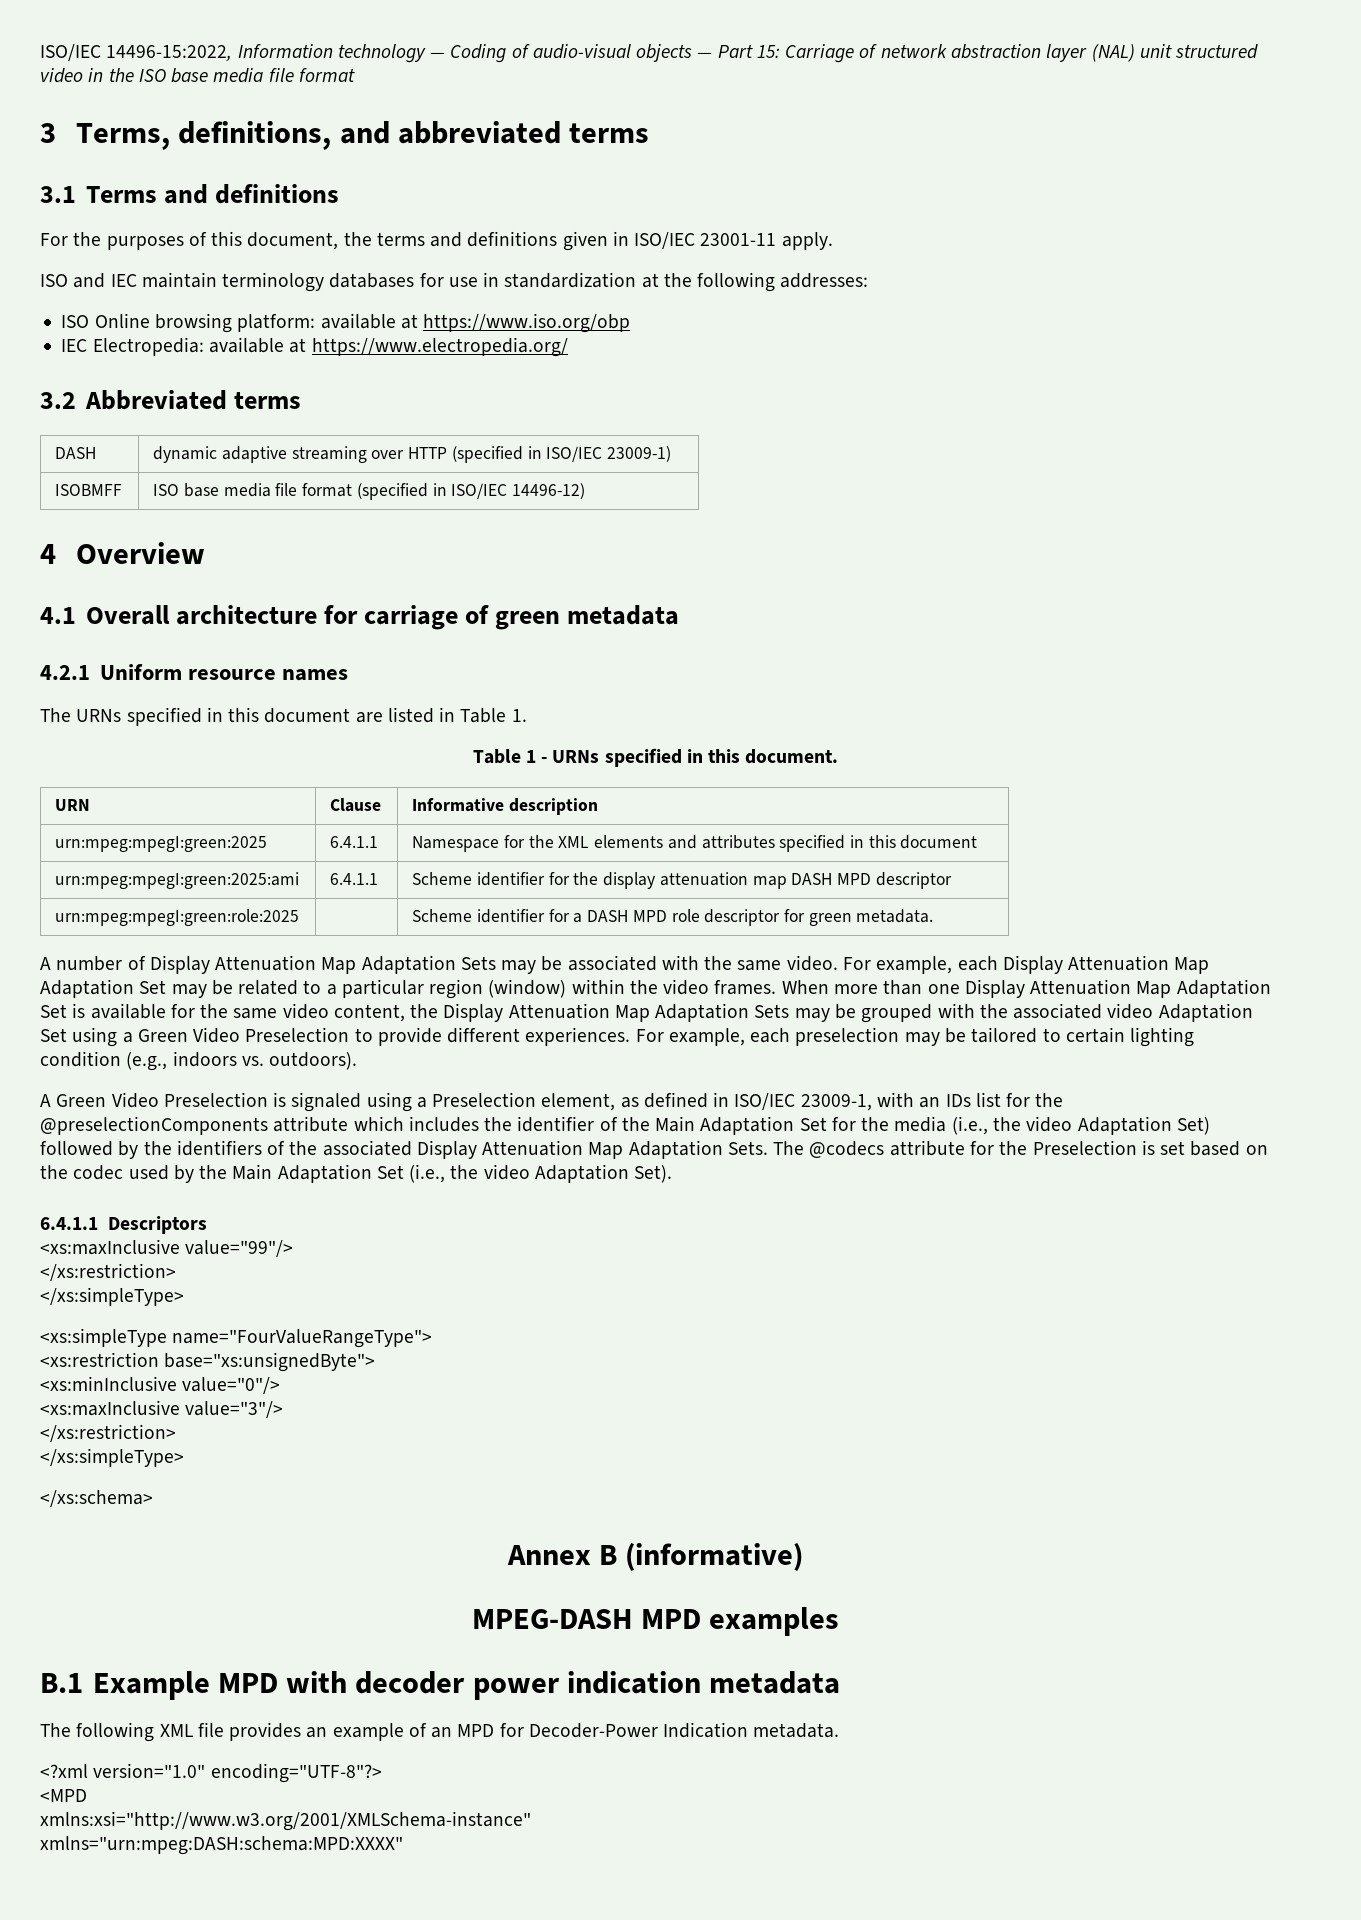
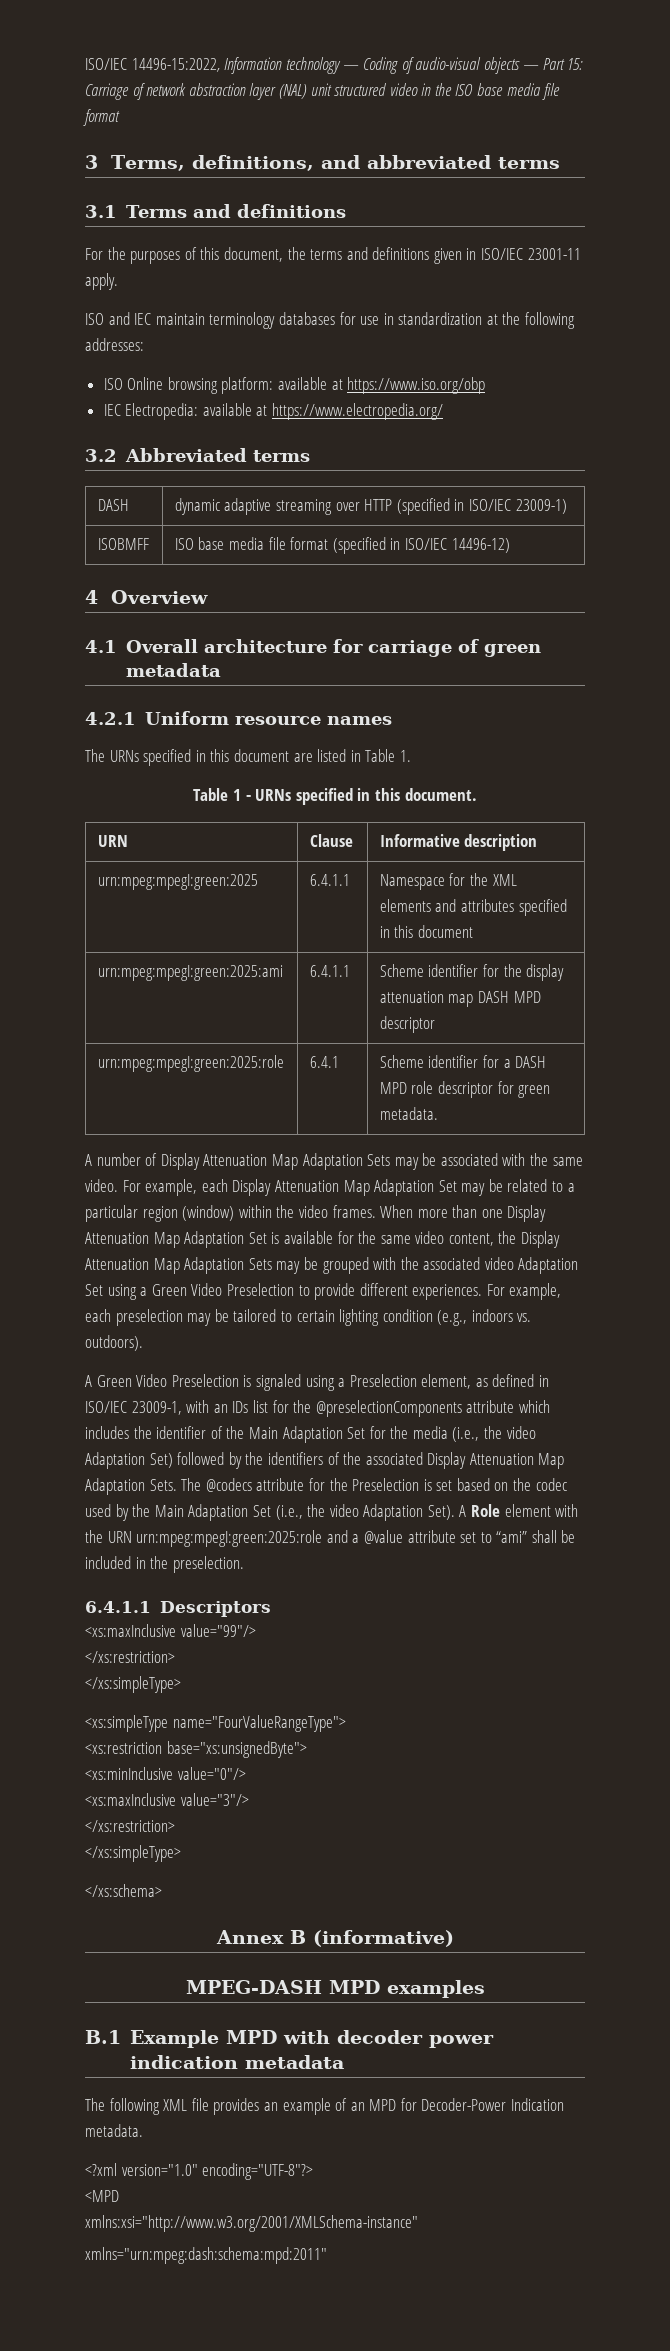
[55,909,300,926] urn:mpeg:mpegI:green:role:2025 | -> [97,1055,284,1072] [309,1056,339,1068] urn:mpeg:mpegI:green:2025:role | 6.4.1
(673, 1174) none -> [459,1504,579,1517] [85,1530,576,1547] [85,1556,244,1573] A Role element with the URN urn:mpeg:mpegI:green:2025:role and a @value attribute set to “ami” shall be included in the preselection.
[40,1836,403,1855] xmlns="urn:mpeg:DASH:schema:MPD:XXXX" -> [85,2247,327,2264] xmlns="urn:mpeg:dash:schema:mpd:2011"

